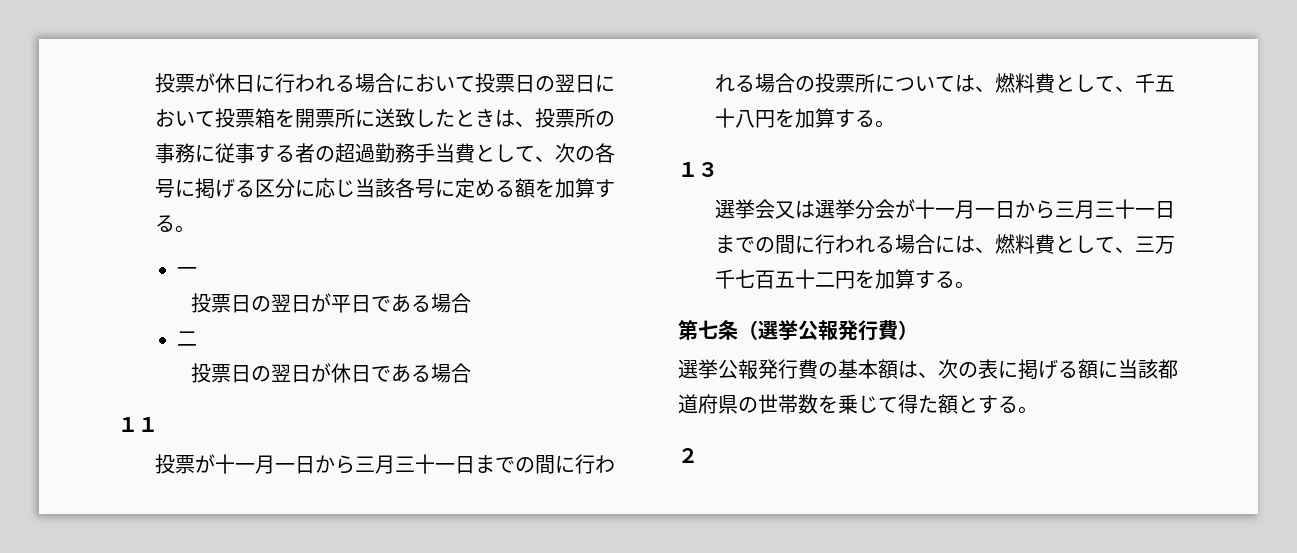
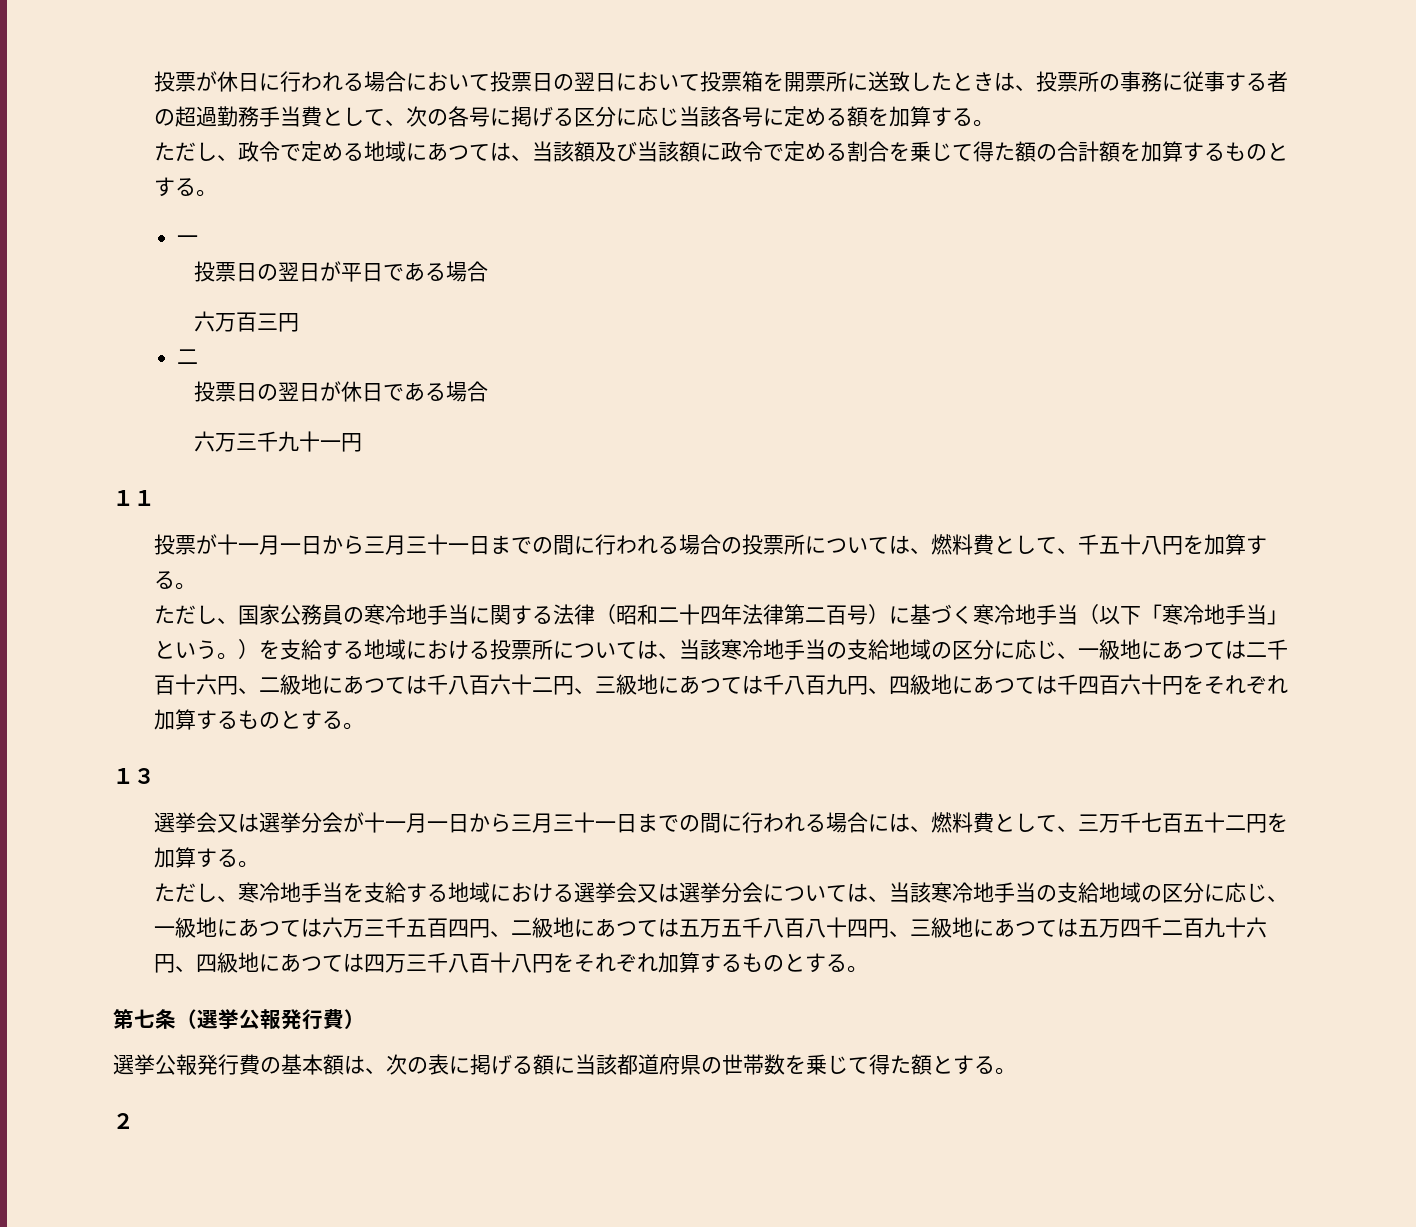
(195, 229) none -> [153,141,1288,162] [153,177,217,197] // ただし、政令で定める地域にあつては、当該額及び当該額に政令で定める割合を乗じて得た額の合計額を加算するものとする。
(472, 303) none -> [194,311,300,332] // 六万百三円
(472, 373) none -> [194,431,363,452] // 六万三千九十一円
(895, 124) none -> [153,604,1288,625] [153,639,1288,660] [153,674,1288,695] [153,709,364,730] // ただし、国家公務員の寒冷地手当に関する法律（昭和二十四年法律第二百号）に基づく寒冷地手当（以下「寒冷地手当」という。）を支給する地域における投票所については、当該寒冷地手当の支給地域の区分に応じ、一級地にあつては二千百十六円、二級地にあつては千八百六十二円、三級地にあつては千八百九円、四級地にあつては千四百六十円をそれぞれ加算するものとする。
(975, 285) none -> [153,882,1288,903] [153,917,1267,938] [153,952,868,973] // ただし、寒冷地手当を支給する地域における選挙会又は選挙分会については、当該寒冷地手当の支給地域の区分に応じ、一級地にあつては六万三千五百四円、二級地にあつては五万五千八百八十四円、三級地にあつては五万四千二百九十六円、四級地にあつては四万三千八百十八円をそれぞれ加算するものとする。

